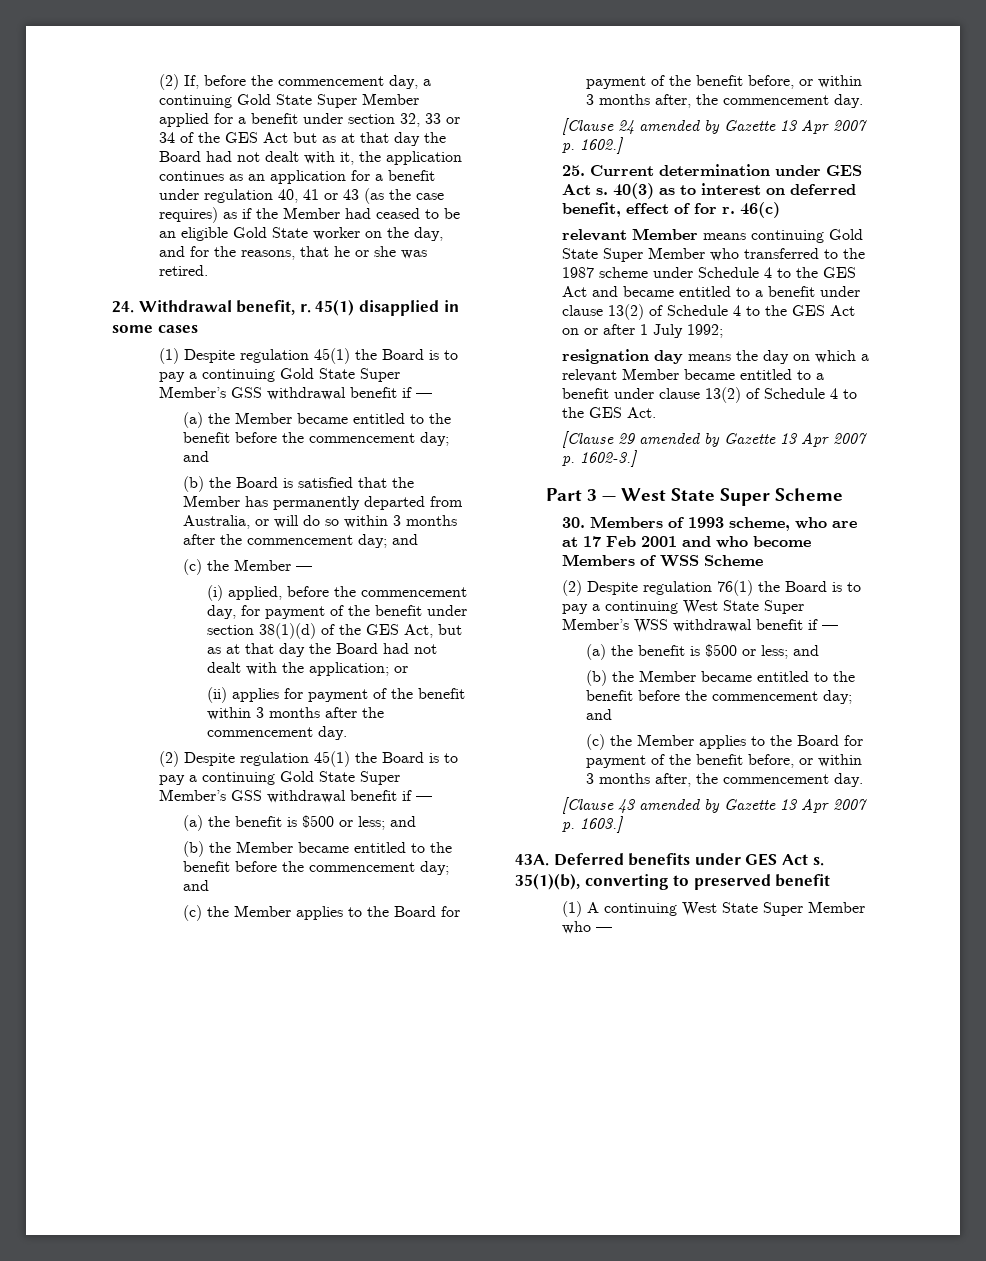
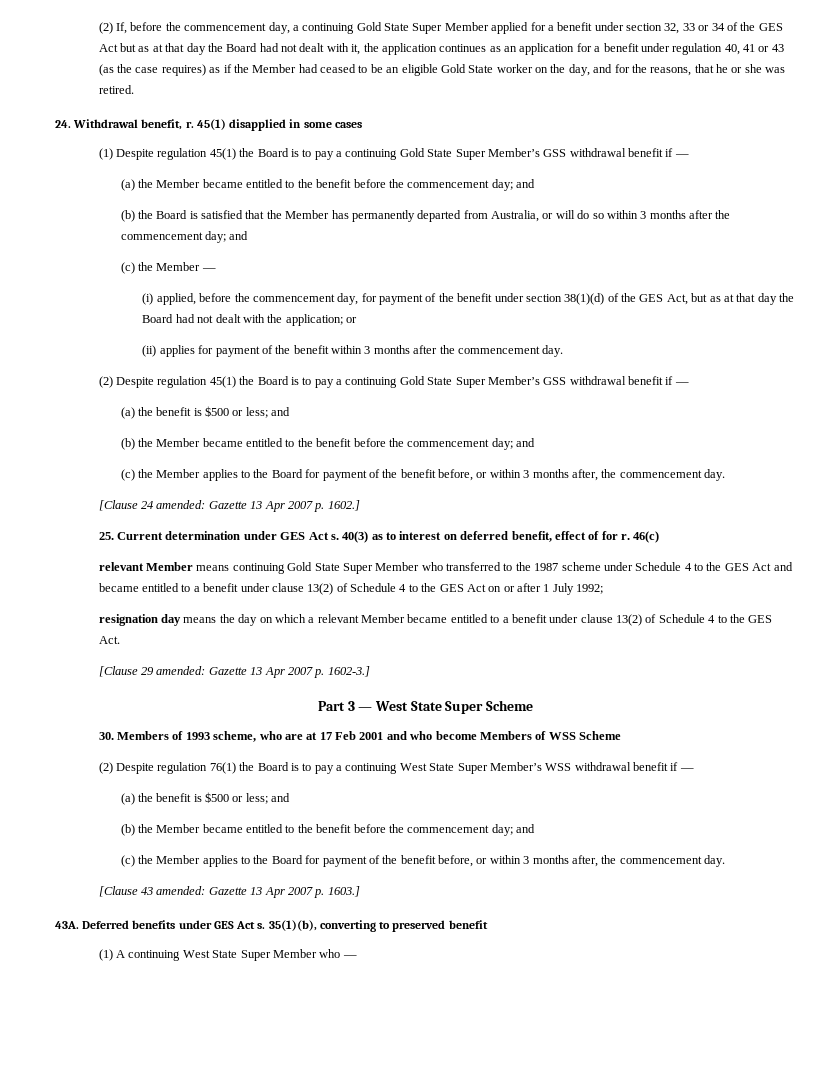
[639,120,721,134] amended by -> [156,500,206,509] amended:
[639,433,721,447] amended by -> [156,666,206,675] amended:
[639,799,721,813] amended by -> [156,886,206,895] amended:

